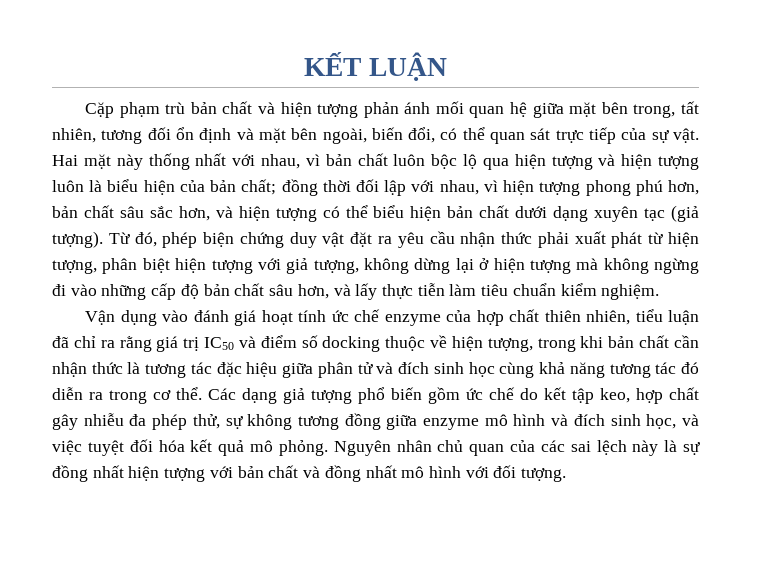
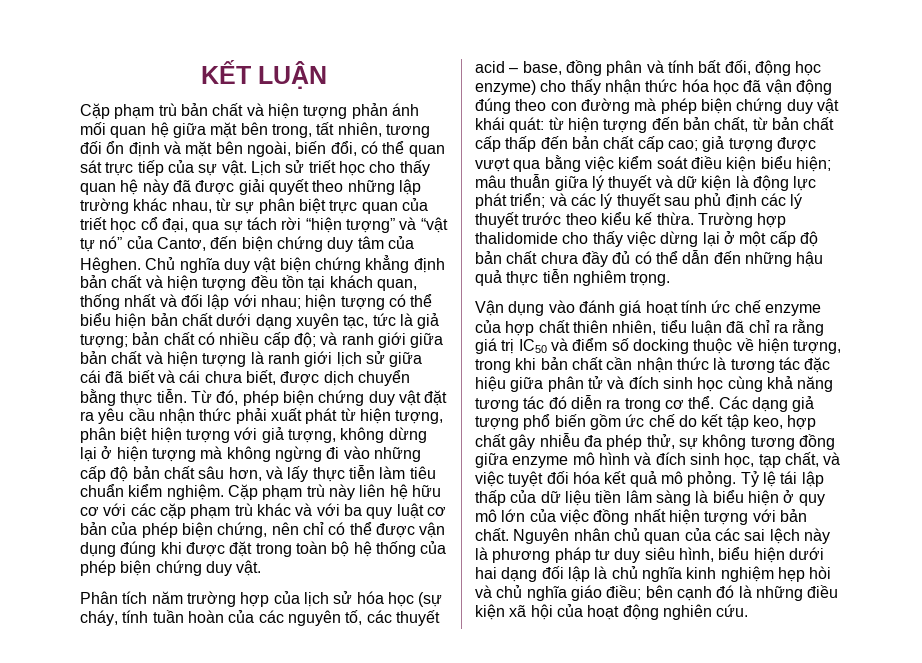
[52,153,699,170] [52,179,699,196] [52,205,233,221] Hai mặt này thống nhất với nhau, vì bản chất luôn bộc lộ qua hiện tượng và hiện tượng luôn là biểu hiện của bản chất; đồng thời đối lập với nhau, vì hiện tượng phong phú hơn, bản chất sâu sắc hơn, và -> [250,160,430,176] [80,179,421,195] [80,198,428,214] [80,217,448,233] [80,236,414,252] [80,255,445,273] [80,275,417,291] [80,294,301,310] Lịch sử triết học cho thấy quan hệ này đã được giải quyết theo những lập trường khác nhau, từ sự phân biệt trực quan của triết học cổ đại, qua sự tách rời “hiện tượng” và “vật tự nó” của Cantơ, đến biện chứng duy tâm của Hêghen. Chủ nghĩa duy vật biện chứng khẳng định bản chất và hiện tượng đều tồn tại khách quan, thống nhất và đối lập với nhau;
[644,205,700,222] [52,231,103,248] tạc (giả tượng). -> [343,313,440,329] [80,332,444,348] [80,351,423,367] [80,370,410,386] [80,389,187,406] tạc, tức là giả tượng; bản chất có nhiều cấp độ; và ranh giới giữa bản chất và hiện tượng là ranh giới lịch sử giữa cái đã biết và cái chưa biết, được dịch chuyển bằng thực tiễn.
(660, 292) none -> [227,484,441,500] [80,503,446,519] [80,522,446,538] [80,541,447,557] [80,560,262,576] [80,591,443,607] [80,610,440,626] [475,60,822,76] [475,79,832,95] [475,98,839,114] [475,117,835,133] [475,136,816,152] [475,155,831,172] [475,174,817,191] [475,193,803,209] [475,212,787,228] [475,231,818,247] [475,250,824,267] [475,269,671,286] Cặp phạm trù này liên hệ hữu cơ với các cặp phạm trù khác và với ba quy luật cơ bản của phép biện chứng, nên chỉ có thể được vận dụng đúng khi được đặt trong toàn bộ hệ thống của phép biện chứng duy vật. // Phân tích năm trường hợp của lịch sử hóa học (sự cháy, tính tuần hoàn của các nguyên tố, các thuyết acid – base, đồng phân và tính bất đối, động học enzyme) cho thấy nhận thức hóa học đã vận động đúng theo con đường mà phép biện chứng duy vật khái quát: từ hiện tượng đến bản chất, từ bản chất cấp thấp đến bản chất cấp cao; giả tượng được vượt qua bằng việc kiểm soát điều kiện biểu hiện; mâu thuẫn giữa lý thuyết và dữ kiện là động lực phát triển; và các lý thuyết sau phủ định các lý thuyết trước theo kiểu kế thừa. Trường hợp thalidomide cho thấy việc dừng lại ở một cấp độ bản chất chưa đầy đủ có thể dẫn đến những hậu quả thực tiễn nghiêm trọng.
(677, 421) none -> [758,452,819,468] tạp chất,
(328, 448) none -> [740,471,824,487] [475,490,825,506] [475,509,807,525] [475,528,509,541] Tỷ lệ tái lập thấp của dữ liệu tiền lâm sàng là biểu hiện ở quy mô lớn của việc đồng nhất hiện tượng với bản chất.
[683,442,701,455] [52,465,567,482] sự đồng nhất hiện tượng với bản chất và đồng nhất mô hình với đối tượng. -> [492,547,824,563] [475,566,832,582] [475,585,839,601] [475,604,749,620] phương pháp tư duy siêu hình, biểu hiện dưới hai dạng đối lập là chủ nghĩa kinh nghiệm hẹp hòi và chủ nghĩa giáo điều; bên cạnh đó là những điều kiện xã hội của hoạt động nghiên cứu.

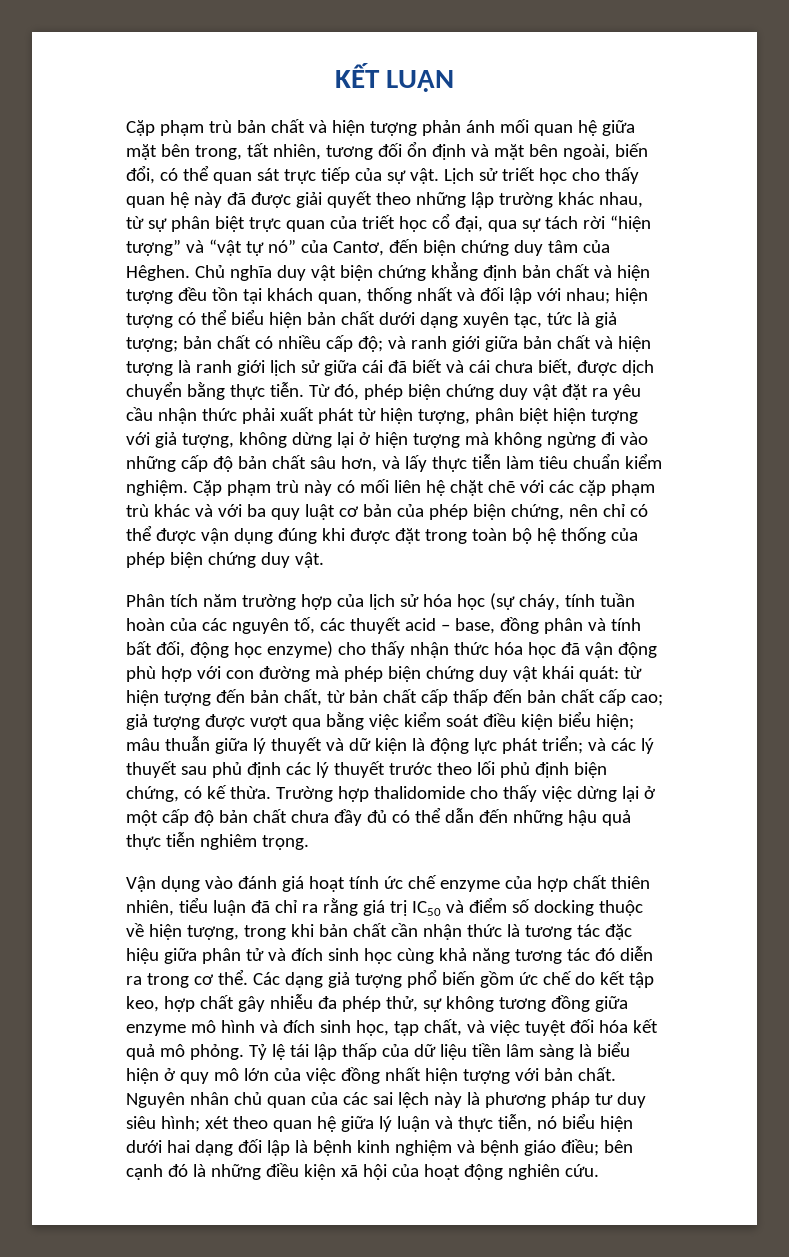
[359,484,441,500] [80,507,99,516] liên hệ hữu cơ -> [336,479,515,496] có mối liên hệ chặt chẽ
[475,98,547,114] đúng theo -> [126,666,221,682] phù hợp với
[600,212,631,225] kiểu -> [476,761,607,778] [126,786,202,802] lối phủ định biện chứng, có
[678,547,714,562] hình, -> [160,1114,557,1132] hình; xét theo quan hệ giữa lý luận và thực tiễn, nó
[611,566,832,582] [475,585,567,601] chủ nghĩa kinh nghiệm hẹp hòi và chủ nghĩa -> [312,1140,519,1156] bệnh kinh nghiệm và bệnh

